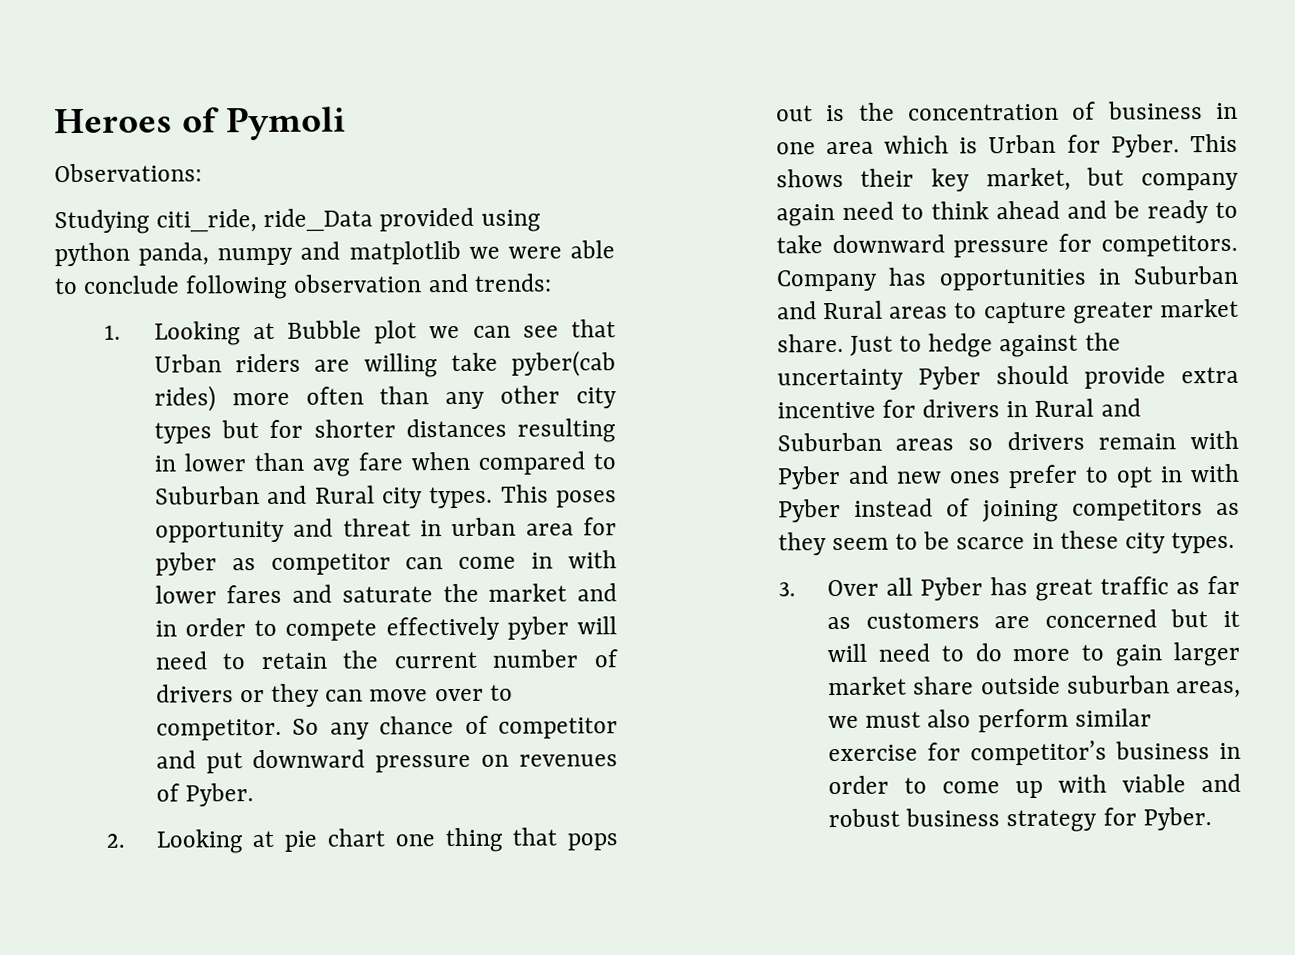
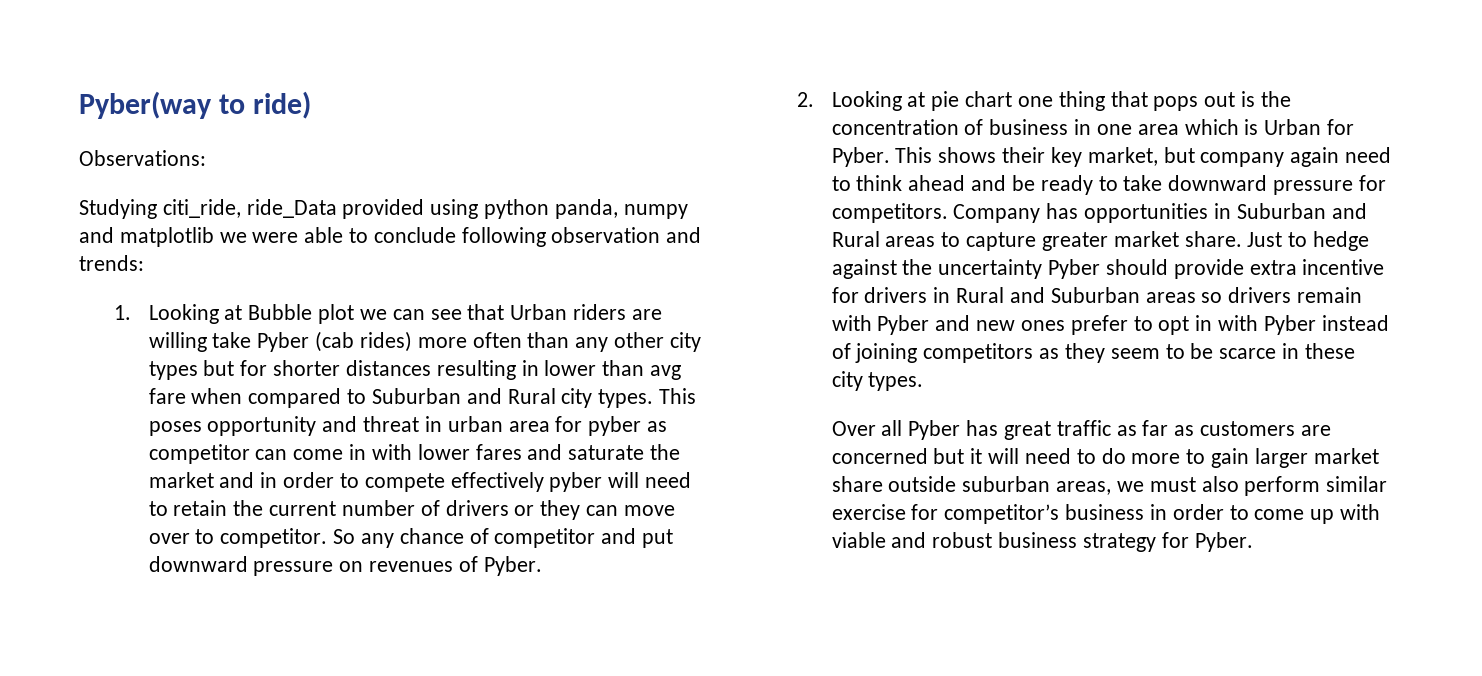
[54,106,346,141] Heroes of Pymoli -> [79,91,311,119] Pyber(way to ride)
[511,350,616,377] pyber(cab -> [257,331,355,352] Pyber (cab
[777,582,796,597] 3. -> (924, 381) none

